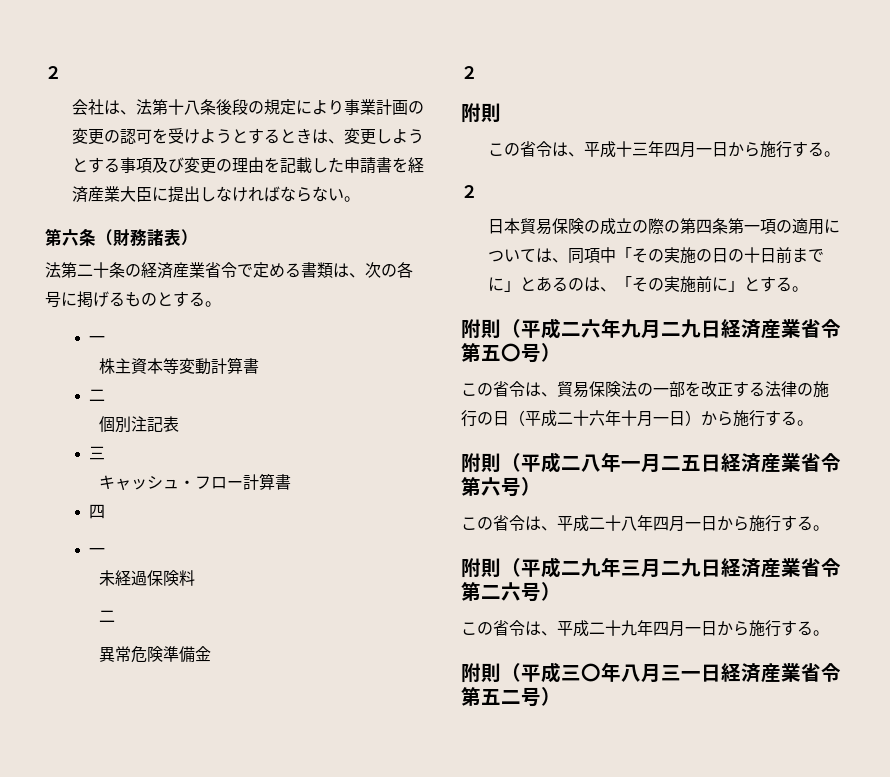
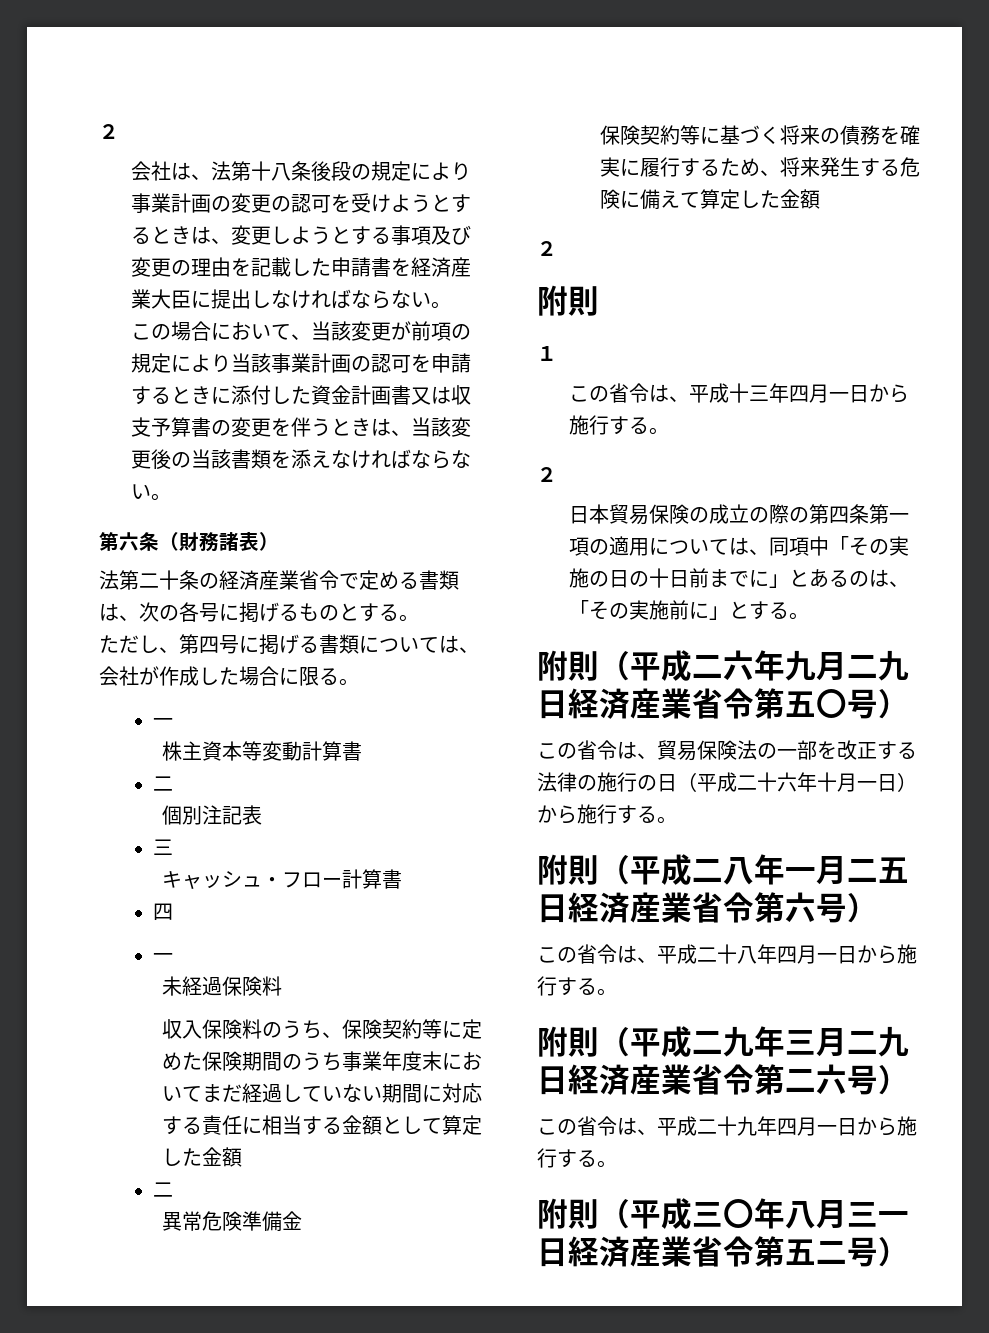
(360, 199) none -> [130,321,471,341] [130,353,471,373] [130,385,471,405] [130,417,471,437] [130,449,471,469] [130,484,171,501] // この場合において、当該変更が前項の規定により当該事業計画の認可を申請するときに添付した資金計画書又は収支予算書の変更を伴うときは、当該変更後の当該書類を添えなければならない。
(221, 304) none -> [99,634,479,655] [99,666,359,686] // ただし、第四号に掲げる書類については、会社が作成した場合に限る。
[98,610,115,622] [98,646,211,663] 二 // 異常危険準備金 -> [162,1019,483,1039] [162,1051,483,1071] [162,1083,483,1103] [162,1115,483,1135] [162,1147,243,1167] [152,1182,173,1197] [162,1211,303,1232] [600,125,921,145] [600,157,921,177] [600,189,821,210] 収入保険料のうち、保険契約等に定めた保険期間のうち事業年度末においてまだ経過していない期間に対応する責任に相当する金額として算定した金額 // 二 // 異常危険準備金 // 保険契約等に基づく将来の債務を確実に履行するため、将来発生する危険に備えて算定した金額
(501, 113) none -> [537,346,557,361] // １

